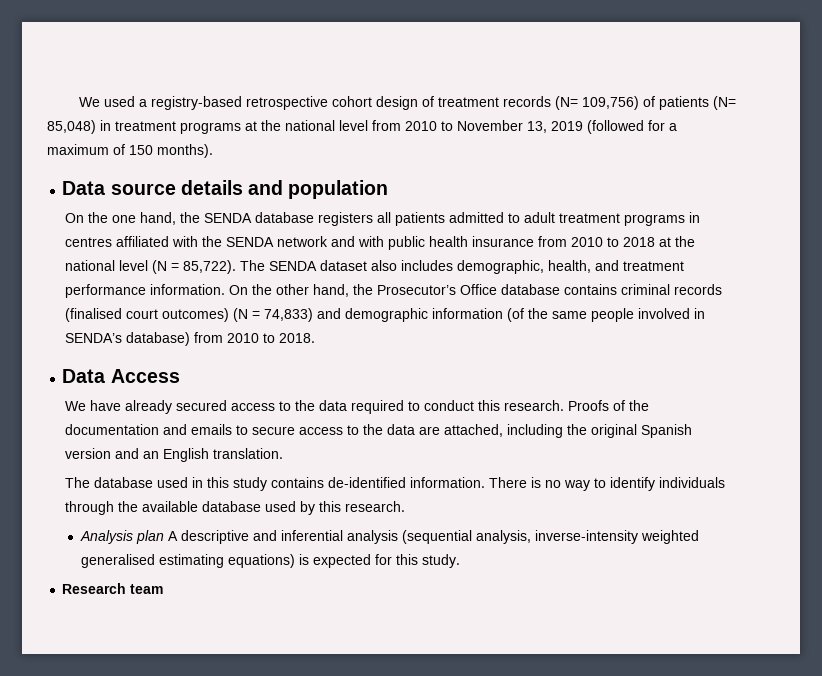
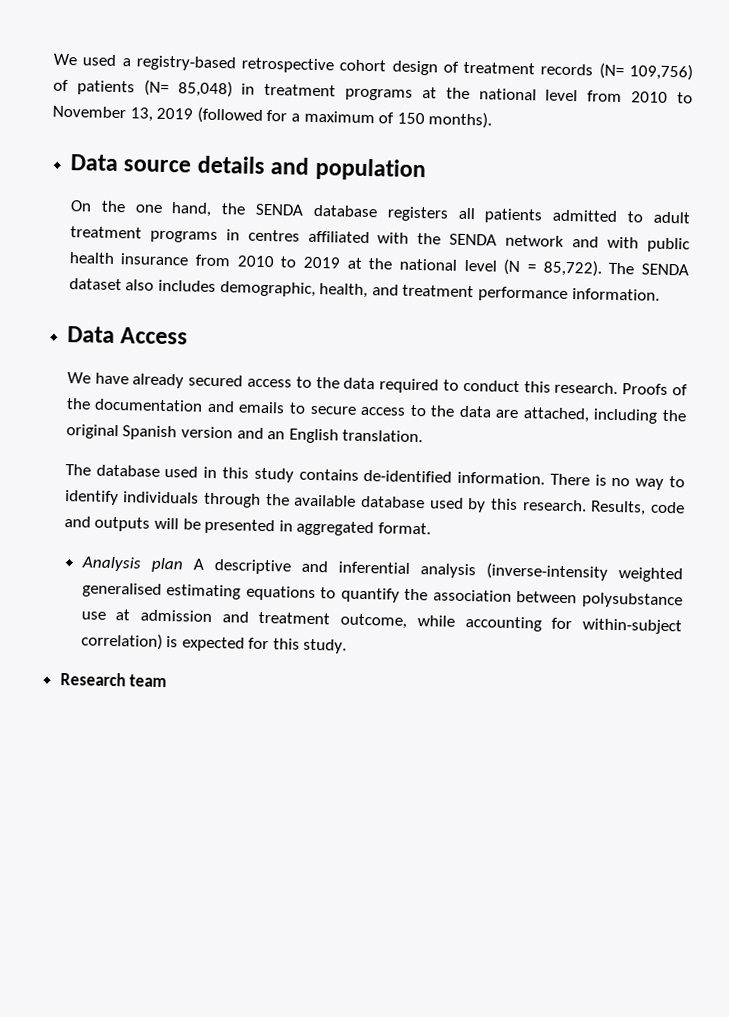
[623,237,656,247] 2018 -> [303,256,341,269] 2019
[229,284,723,297] [65,308,706,322] [65,332,316,346] On the other hand, the Prosecutor’s Office database contains criminal records (finalised court outcomes) (N = 74,833) and demographic information (of the same people involved in SENDA’s database) from 2010 to 2018. -> (660, 294) none
(406, 506) none -> [590,500,685,516] [63,516,431,537] Results, code and outputs will be presented in aggregated format.
[401,530,699,544] [80,554,295,568] (sequential analysis, inverse-intensity weighted generalised estimating equations) -> [485,562,683,583] [81,582,683,609] [80,609,682,635] [80,632,163,651] (inverse-intensity weighted generalised estimating equations to quantify the association between polysubstance use at admission and treatment outcome, while accounting for within-subject correlation)

